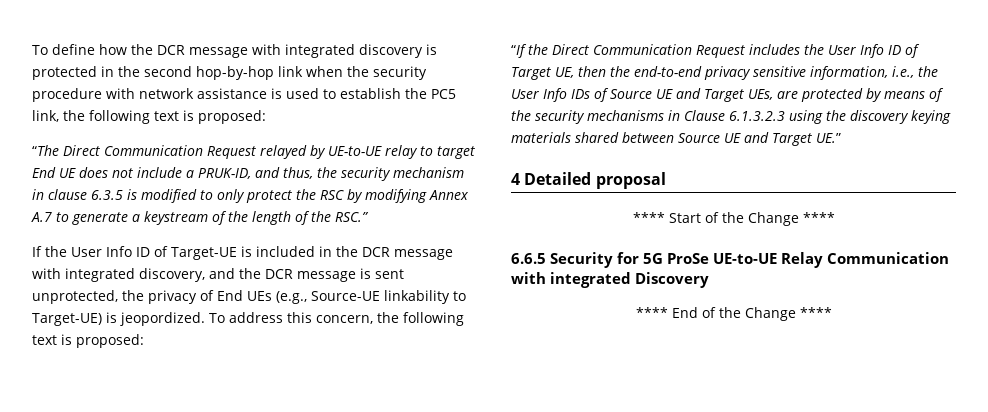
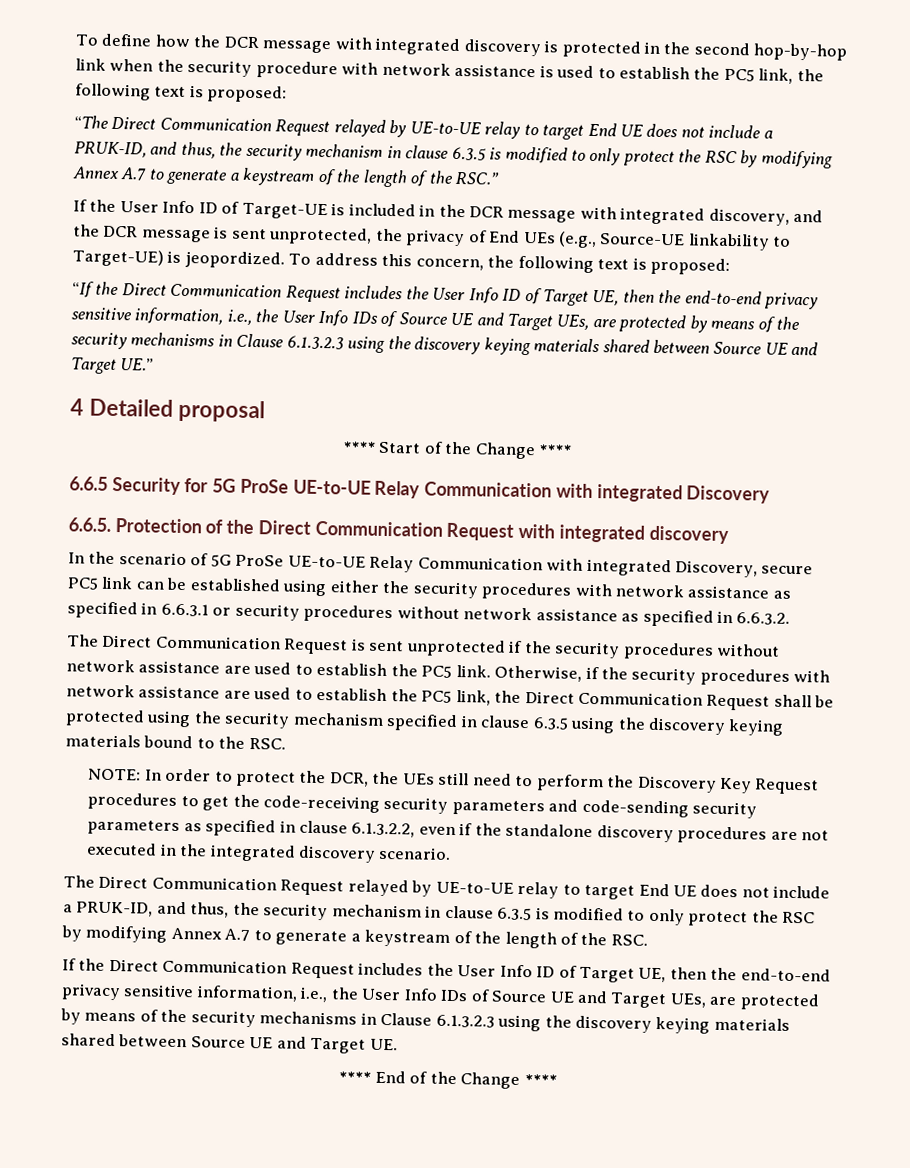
(709, 280) none -> [68,517,729,545] [68,551,814,578] [67,576,791,600] [67,601,791,627] [67,634,781,660] [66,659,831,686] [66,684,835,711] [65,709,785,736] [65,734,286,750] [88,768,820,795] [87,792,758,819] [87,819,830,844] [86,842,452,863] [63,875,831,900] [63,901,816,927] [61,925,648,949] [62,958,831,983] [61,983,820,1011] [60,1008,790,1034] [61,1033,398,1054] // 6.6.5. Protection of the Direct Communication Request with integrated discovery // In the scenario of 5G ProSe UE-to-UE Relay Communication with integrated Discovery, secure PC5 link can be established using either the security procedures with network assistance as specified in 6.6.3.1 or security procedures without network assistance as specified in 6.6.3.2. // The Direct Communication Request is sent unprotected if the security procedures without network assistance are used to establish the PC5 link. Otherwise, if the security procedures with network assistance are used to establish the PC5 link, the Direct Communication Request shall be protected using the security mechanism specified in clause 6.3.5 using the discovery keying materials bound to the RSC. // NOTE: In order to protect the DCR, the UEs still need to perform the Discovery Key Request procedures to get the code-receiving security parameters and code-sending security parameters as specified in clause 6.1.3.2.2, even if the standalone discovery procedures are not executed in the integrated discovery scenario. // The Direct Communication Request relayed by UE-to-UE relay to target End UE does not include a PRUK-ID, and thus, the security mechanism in clause 6.3.5 is modified to only protect the RSC by modifying Annex A.7 to generate a keystream of the length of the RSC. // If the Direct Communication Request includes the User Info ID of Target UE, then the end-to-end privacy sensitive information, i.e., the User Info IDs of Source UE and Target UEs, are protected by means of the security mechanisms in Clause 6.1.3.2.3 using the discovery keying materials shared between Source UE and Target UE.

